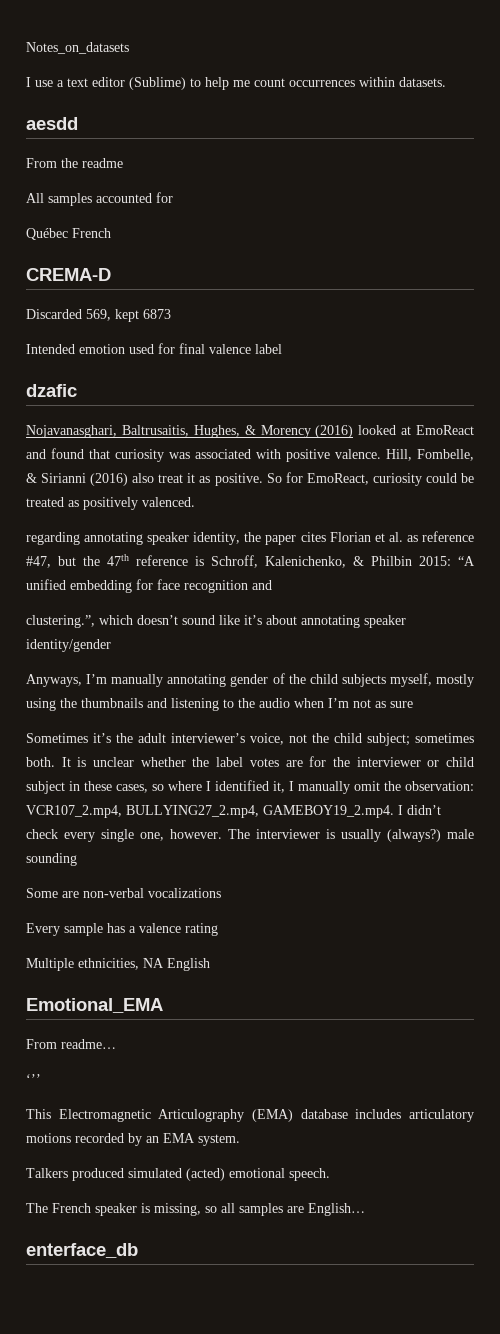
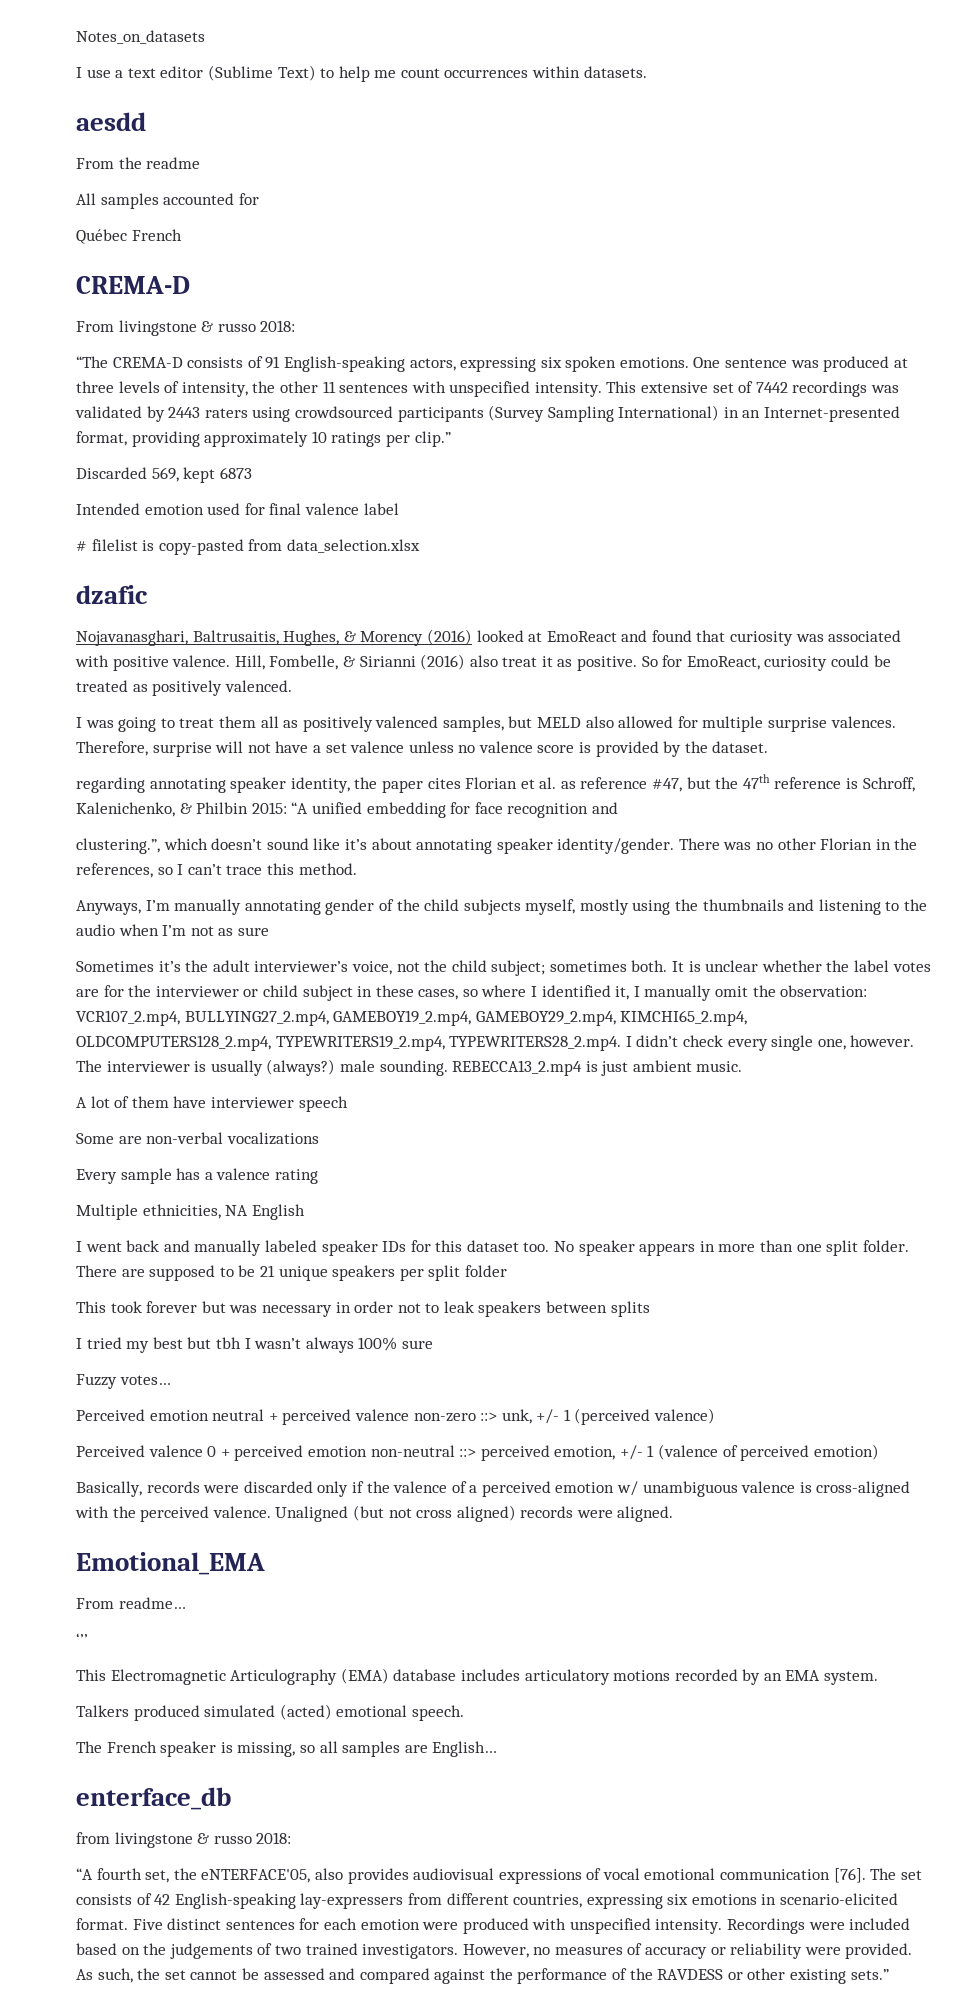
[129,77,186,90] (Sublime) -> [207,65,316,81] (Sublime Text)
(111, 274) none -> [76,320,296,336] [76,356,908,372] [76,381,900,397] [75,405,901,422] [76,431,451,447] // From livingstone & russo 2018: // “The CREMA-D consists of 91 English-speaking actors, expressing six spoken emotions. One sentence was produced at three levels of intensity, the other 11 sentences with unspecified intensity. This extensive set of 7442 recordings was validated by 2443 raters using crowdsourced participants (Survey Sampling International) in an Internet-presented format, providing approximately 10 ratings per clip.”
(282, 349) none -> [76,539,420,555] // # filelist is copy-pasted from data_selection.xlsx
(195, 502) none -> [76,716,896,732] [76,741,769,757] // I was going to treat them all as positively valenced samples, but MELD also allowed for multiple surprise valences. Therefore, surprise will not have a set valence unless no valence score is provided by the dataset.
[26,639,111,652] identity/gender -> [557,838,918,854] [76,863,357,878] identity/gender. There was no other Florian in the references, so I can’t trace this method.
[263,805,394,818] GAMEBOY19_2.mp4. -> [333,1010,748,1026] [76,1035,622,1051] GAMEBOY19_2.mp4, GAMEBOY29_2.mp4, KIMCHI65_2.mp4, OLDCOMPUTERS128_2.mp4, TYPEWRITERS19_2.mp4, TYPEWRITERS28_2.mp4.
[26,853,77,866] sounding -> [379,1060,743,1076] [76,1096,348,1112] sounding. REBECCA13_2.mp4 is just ambient music. // A lot of them have interviewer speech
(210, 964) none -> [76,1240,909,1256] [76,1265,507,1281] [76,1301,650,1317] [76,1337,433,1353] [76,1374,171,1389] [76,1408,716,1425] [76,1444,879,1461] [76,1481,911,1497] [75,1505,674,1522] // I went back and manually labeled speaker IDs for this dataset too. No speaker appears in more than one split folder. There are supposed to be 21 unique speakers per split folder // This took forever but was necessary in order not to leak speakers between splits // I tried my best but tbh I wasn’t always 100% sure // Fuzzy votes… // Perceived emotion neutral + perceived valence non-zero ::> unk, +/- 1 (perceived valence) // Perceived valence 0 + perceived emotion non-neutral ::> perceived emotion, +/- 1 (valence of perceived emotion) // Basically, records were discarded only if the valence of a perceived emotion w/ unambiguous valence is cross-aligned with the perceived valence. Unaligned (but not cross aligned) records were aligned.
(138, 1250) none -> [76,1832,292,1848] [76,1868,922,1884] [76,1893,899,1909] [76,1918,911,1934] [76,1943,913,1959] [76,1968,889,1984] // from livingstone & russo 2018: // “A fourth set, the eNTERFACE'05, also provides audiovisual expressions of vocal emotional communication [76]. The set consists of 42 English-speaking lay-expressers from different countries, expressing six emotions in scenario-elicited format. Five distinct sentences for each emotion were produced with unspecified intensity. Recordings were included based on the judgements of two trained investigators. However, no measures of accuracy or reliability were provided. As such, the set cannot be assessed and compared against the performance of the RAVDESS or other existing sets.”

